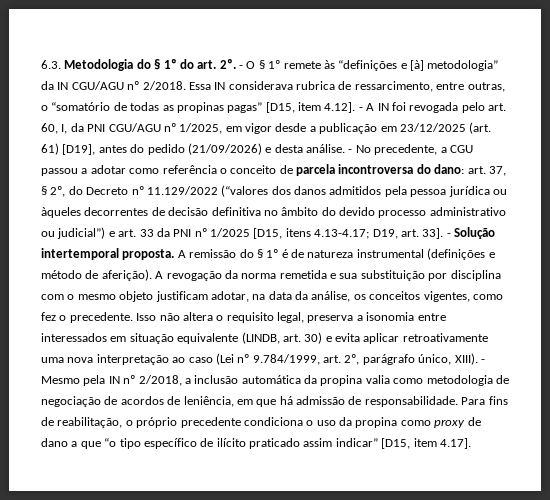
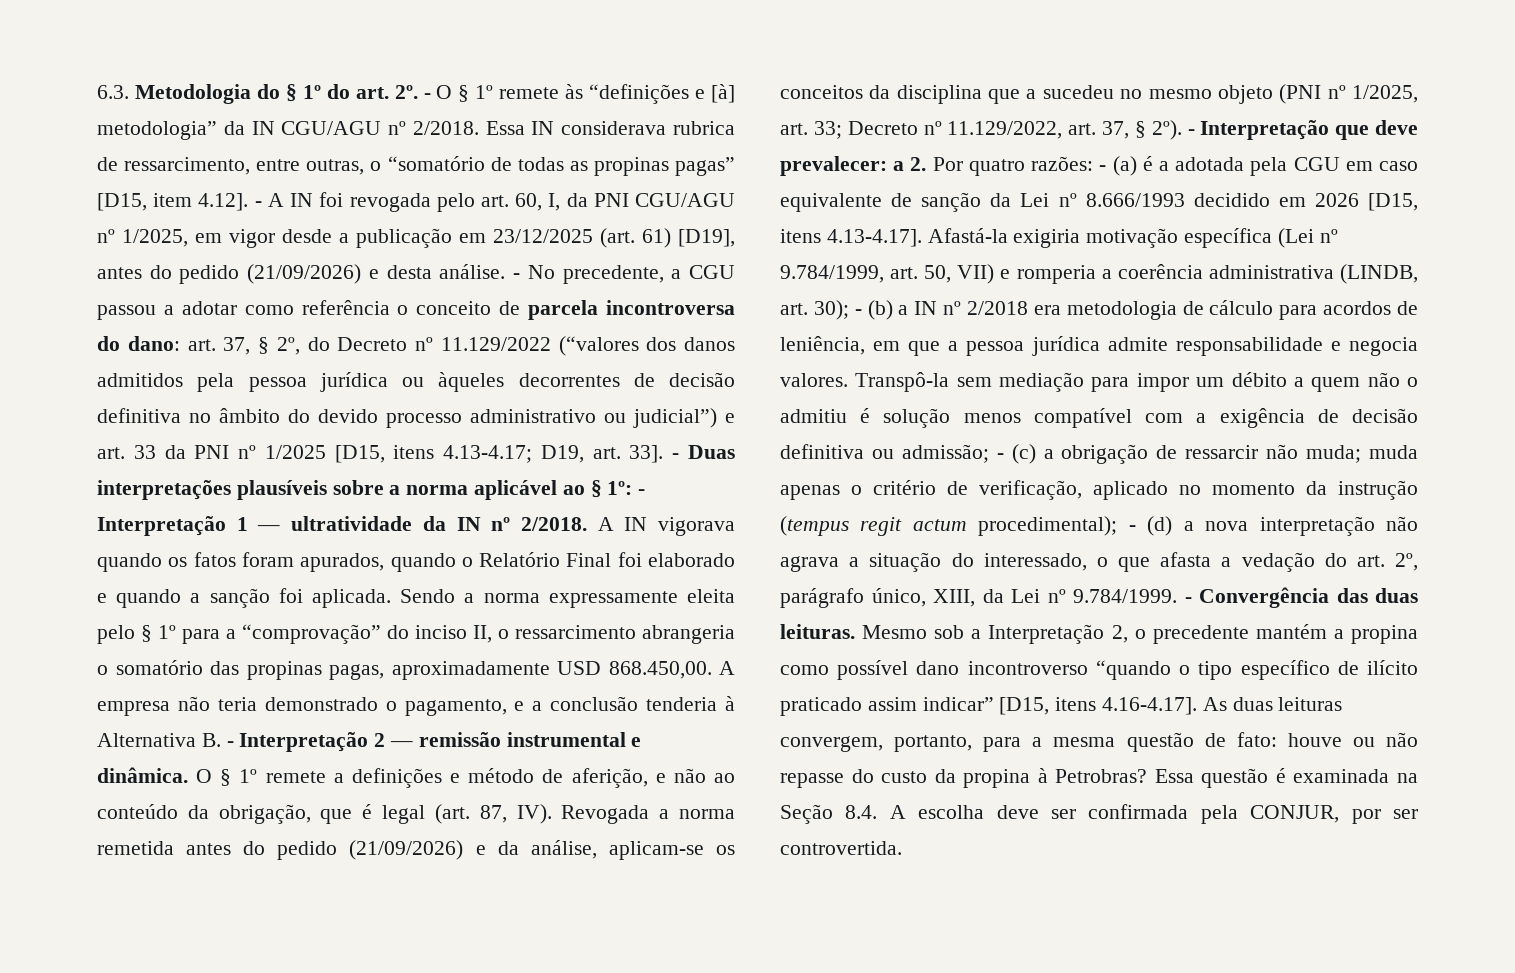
[454,227,495,239] [41,248,495,260] [41,269,501,281] [41,291,503,302] [41,312,446,323] [41,332,488,344] [41,353,485,365] [41,375,509,386] [41,396,118,407] Solução intertemporal proposta. A remissão do § 1º é de natureza instrumental (definições e método de aferição). A revogação da norma remetida e sua substituição por disciplina com o mesmo objeto justificam adotar, na data da análise, os conceitos vigentes, como fez o precedente. Isso não altera o requisito legal, preserva a isonomia entre interessados em situação equivalente (LINDB, art. 30) e evita aplicar retroativamente uma nova interpretação ao caso (Lei nº 9.784/1999, art. 2º, parágrafo único, XIII). - Mesmo pela IN nº 2/2018, a inclusão automática da propina valia como metodologia de negociação de -> [687,445,735,459] [97,480,646,500] [97,516,735,536] [97,552,735,572] [97,588,735,608] [97,624,735,644] [97,660,735,680] [97,696,735,716] [97,732,642,752] [97,767,735,788] [97,804,735,824] [97,840,735,860] [780,84,1418,104] [780,120,1418,140] [780,156,1418,176] [780,192,1418,212] [780,228,1338,248] [780,264,1418,284] [780,300,1318,320] Duas interpretações plausíveis sobre a norma aplicável ao § 1º: - Interpretação 1 — ultratividade da IN nº 2/2018. A IN vigorava quando os fatos foram apurados, quando o Relatório Final foi elaborado e quando a sanção foi aplicada. Sendo a norma expressamente eleita pelo § 1º para a “comprovação” do inciso II, o ressarcimento abrangeria o somatório das propinas pagas, aproximadamente USD 868.450,00. A empresa não teria demonstrado o pagamento, e a conclusão tenderia à Alternativa B. - Interpretação 2 — remissão instrumental e dinâmica. O § 1º remete a definições e método de aferição, e não ao conteúdo da obrigação, que é legal (art. 87, IV). Revogada a norma remetida antes do pedido (21/09/2026) e da análise, aplicam-se os conceitos da disciplina que a sucedeu no mesmo objeto (PNI nº 1/2025, art. 33; Decreto nº 11.129/2022, art. 37, § 2º). - Interpretação que deve prevalecer: a 2. Por quatro razões: - (a) é a adotada pela CGU em caso equivalente de sanção da Lei nº 8.666/1993 decidido em 2026 [D15, itens 4.13-4.17]. Afastá-la exigiria motivação específica (Lei nº 9.784/1999, art. 50, VII) e romperia a coerência administrativa (LINDB, art. 30); - (b) a IN nº 2/2018 era metodologia de cálculo para
[279,396,508,407] [41,417,481,428] [41,438,117,449] há admissão de responsabilidade. Para fins de reabilitação, o próprio precedente condiciona o uso da propina como proxy de dano a que “o -> [948,336,1418,356] [780,372,1418,392] [780,408,1418,428] [780,444,1418,464] [780,480,1418,500] [780,516,1418,536] [780,552,1418,572] [780,587,1418,608] [780,624,1418,644] [780,660,1191,680] a pessoa jurídica admite responsabilidade e negocia valores. Transpô-la sem mediação para impor um débito a quem não o admitiu é solução menos compatível com a exigência de decisão definitiva ou admissão; - (c) a obrigação de ressarcir não muda; muda apenas o critério de verificação, aplicado no momento da instrução (tempus regit actum procedimental); - (d) a nova interpretação não agrava a situação do interessado, o que afasta a vedação do art. 2º, parágrafo único, XIII, da Lei nº 9.784/1999. - Convergência das duas leituras. Mesmo sob a Interpretação 2, o precedente mantém a propina como possível dano incontroverso “quando o
[413,438,471,449] item 4.17]. -> [1055,697,1343,715] [780,732,1418,752] [780,768,1418,788] [780,804,1418,824] [780,841,902,855] itens 4.16-4.17]. As duas leituras convergem, portanto, para a mesma questão de fato: houve ou não repasse do custo da propina à Petrobras? Essa questão é examinada na Seção 8.4. A escolha deve ser confirmada pela CONJUR, por ser controvertida.

